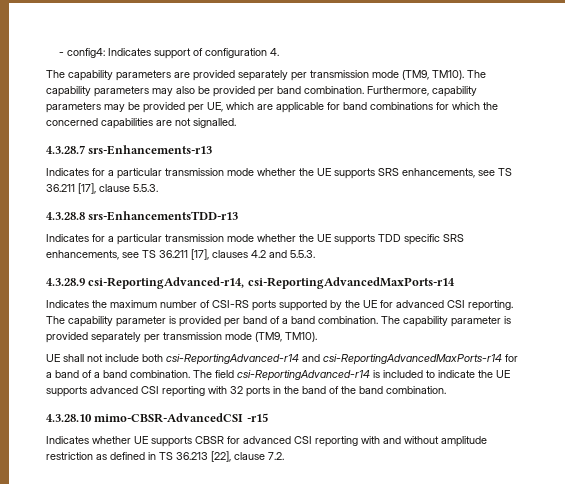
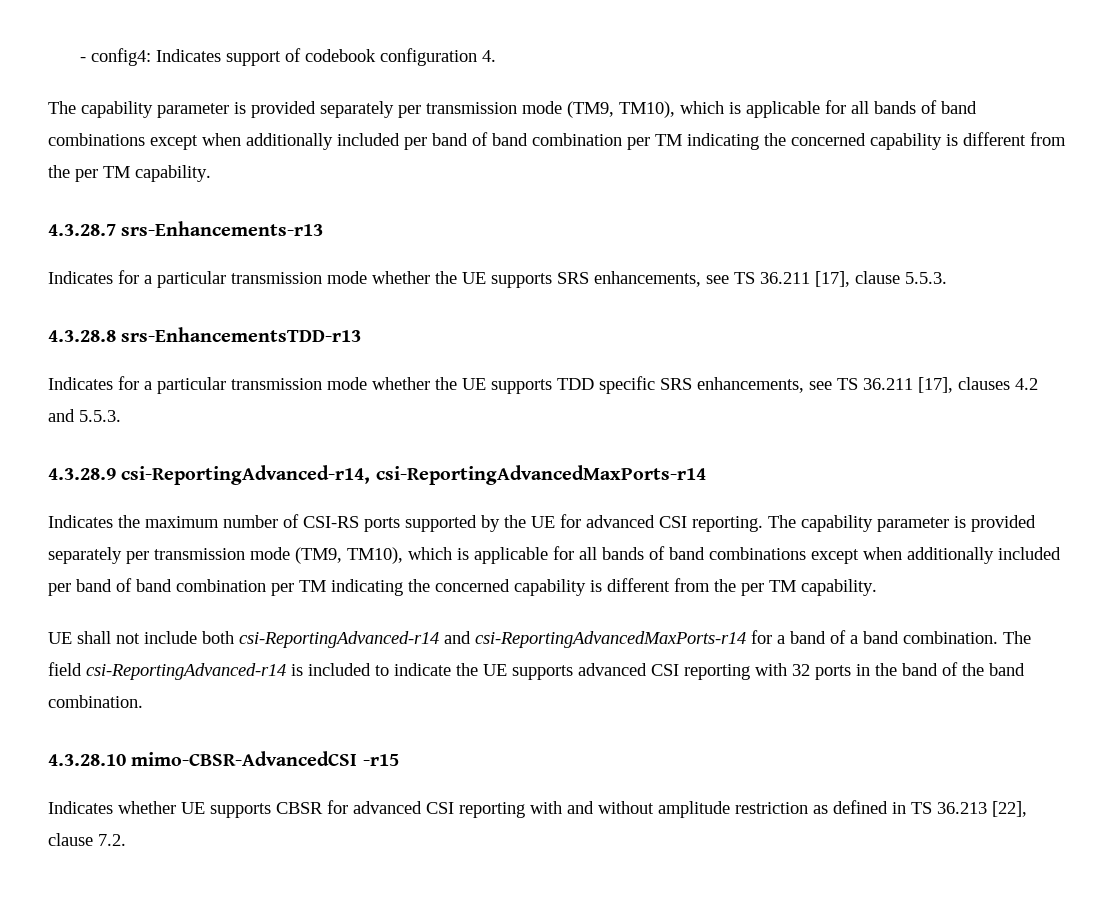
(204, 52) none -> [305,49,377,62] codebook
[116,70,486,81] [46,86,477,97] [46,102,498,113] [46,118,236,129] parameters are provided separately per transmission mode (TM9, TM10). The capability parameters may also be provided per band combination. Furthermore, capability parameters may be provided per UE, which are applicable for band combinations for which the concerned capabilities are not signalled. -> [157,100,977,118] [48,132,1066,150] [48,165,211,182] parameter is provided separately per transmission mode (TM9, TM10), which is applicable for all bands of band combinations except when additionally included per band of band combination per TM indicating the concerned capability is different from the per TM capability.
[224,316,511,327] [46,332,317,343] per band of a band combination. The capability parameter is provided separately per transmission mode (TM9, TM10). -> [48,546,1061,564] [48,578,877,596] separately per transmission mode (TM9, TM10), which is applicable for all bands of band combinations except when additionally included per band of band combination per TM indicating the concerned capability is different from the per TM capability.

